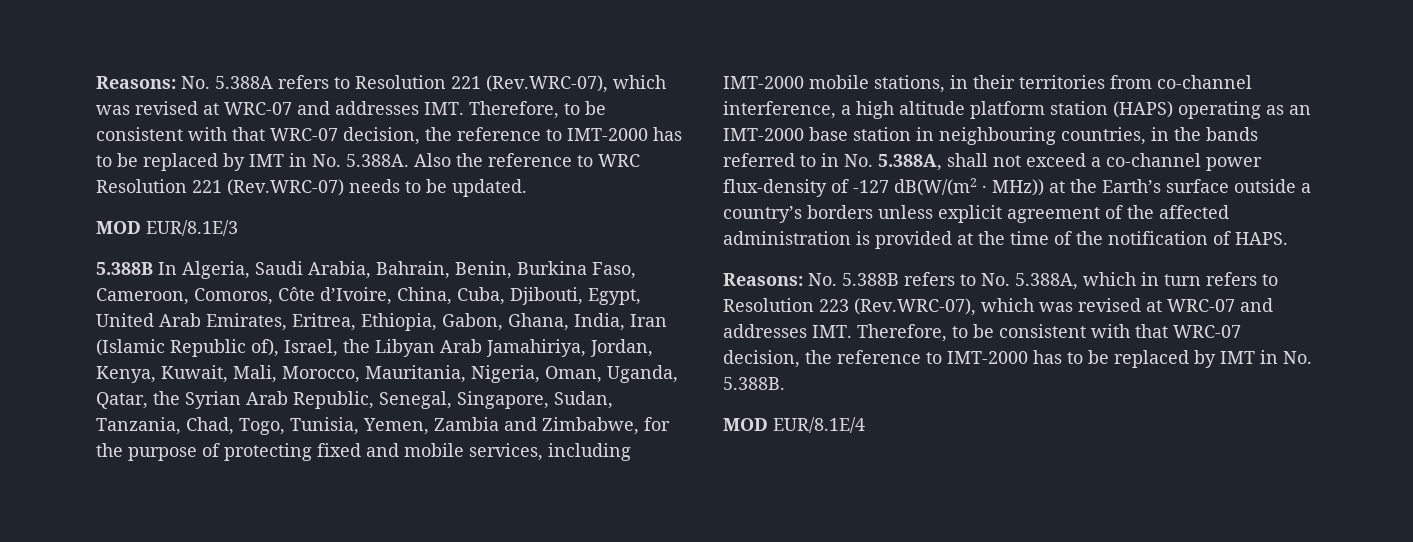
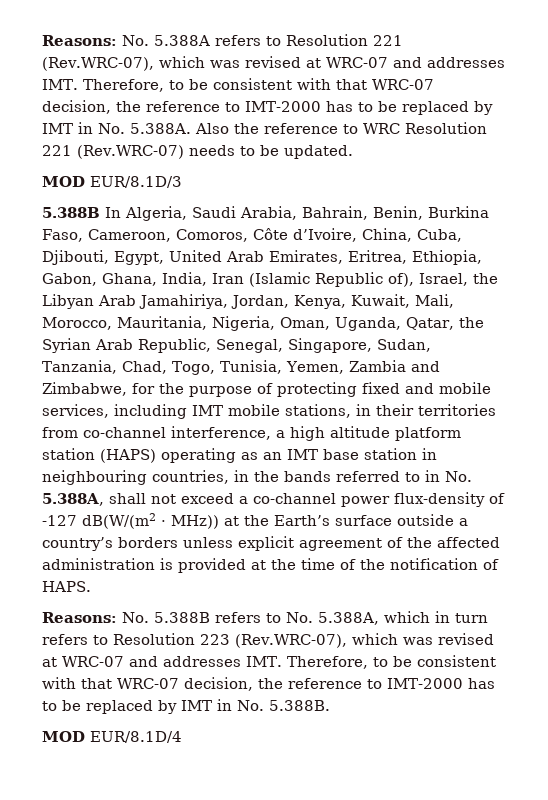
[146,220,238,236] EUR/8.1E/3 -> [90,176,182,188] EUR/8.1D/3
[723,76,804,89] IMT-2000 -> [192,405,223,416] IMT
[723,128,804,141] IMT-2000 -> [287,449,318,460] IMT
[773,417,865,433] EUR/8.1E/4 -> [90,731,182,743] EUR/8.1D/4

